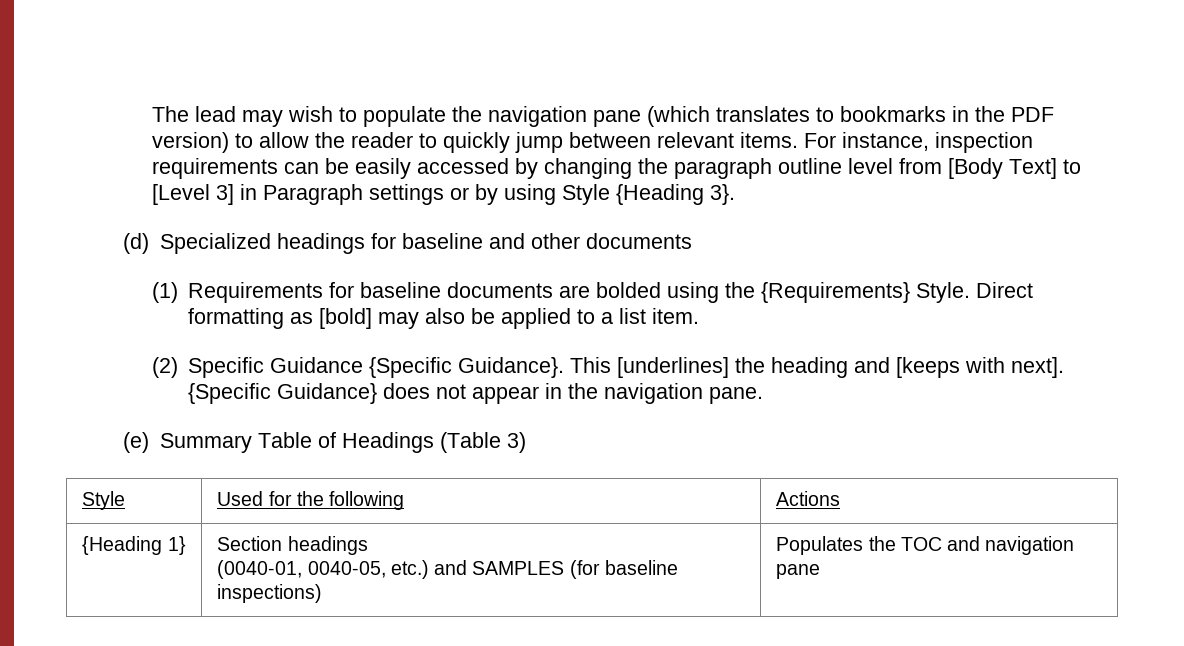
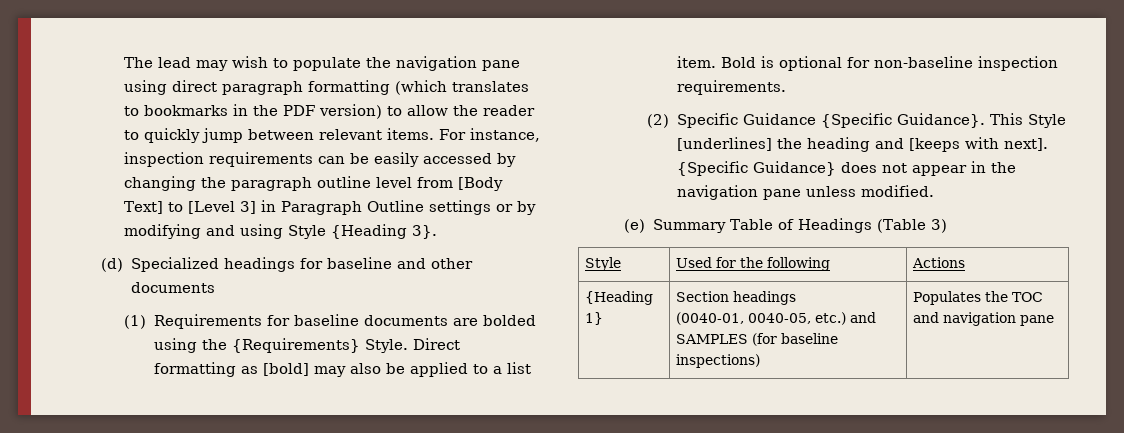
(641, 118) none -> [124,80,391,95] using direct paragraph formatting
(363, 194) none -> [367,200,425,212] Outline
(498, 194) none -> [124,224,236,239] modifying and
(700, 316) none -> [720,56,1058,71] [676,80,786,95] Bold is optional for non-baseline inspection requirements.
(612, 365) none -> [1027,114,1066,128] Style
[709,387,764,404] pane. -> [762,185,934,200] pane unless modified.

